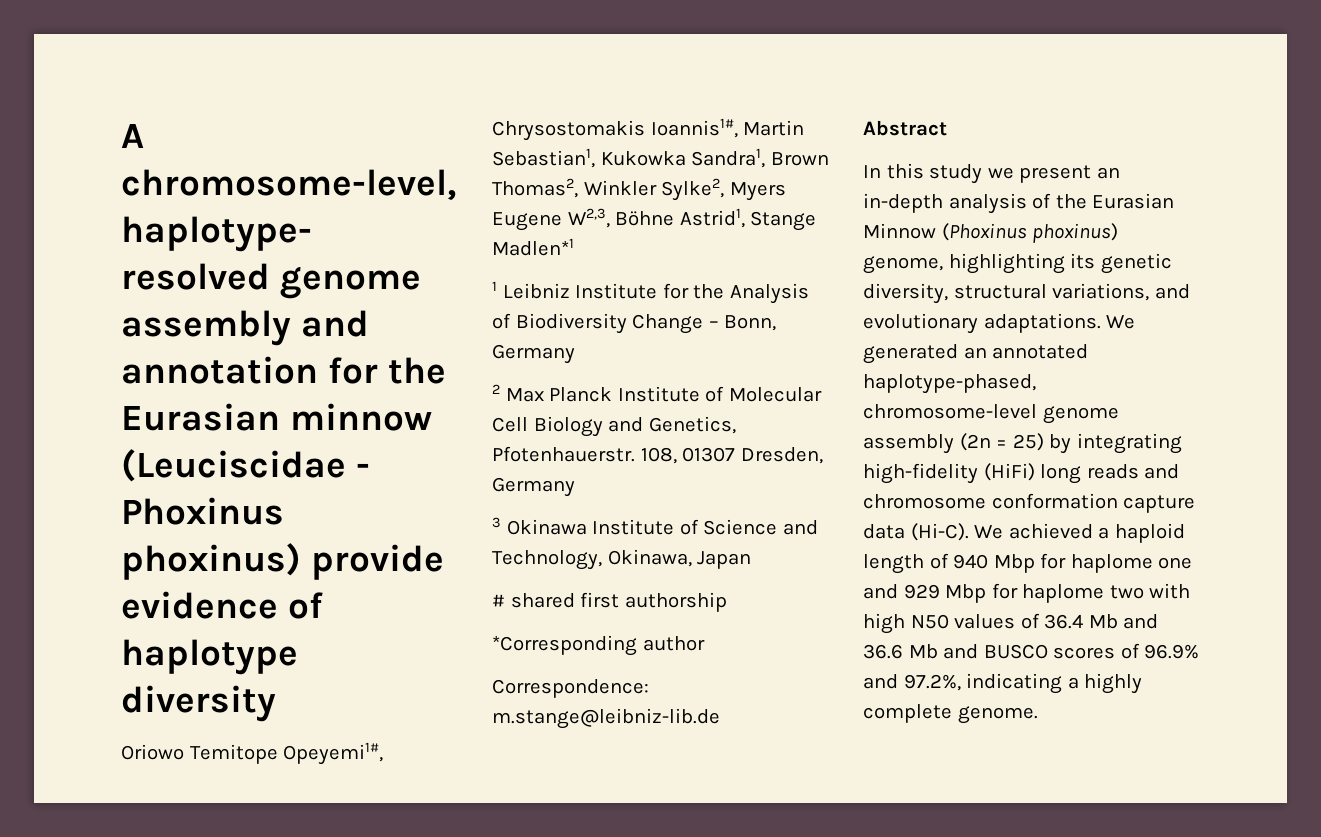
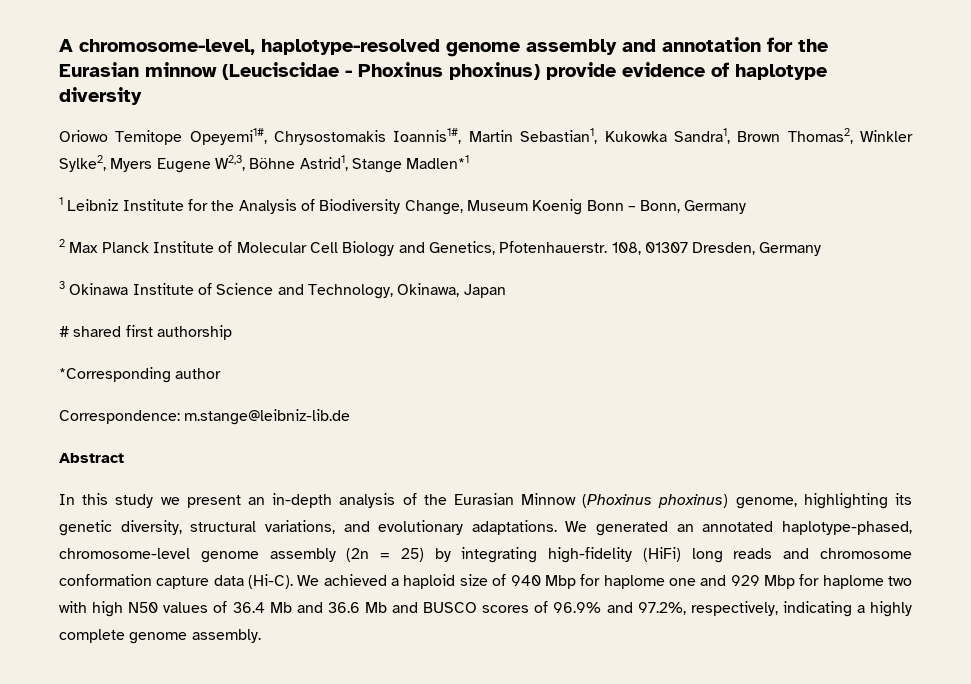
[632,314,704,334] Change -> [404,199,624,215] Change, Museum Koenig Bonn
[863,554,924,574] length -> [459,574,488,586] size
(961, 682) none -> [690,601,778,616] respectively,
[957,706,1038,724] genome. -> [129,629,261,644] genome assembly.

